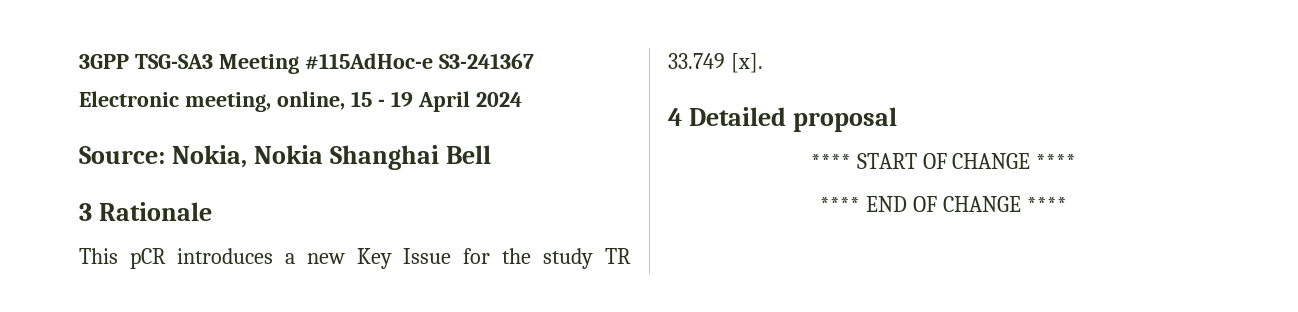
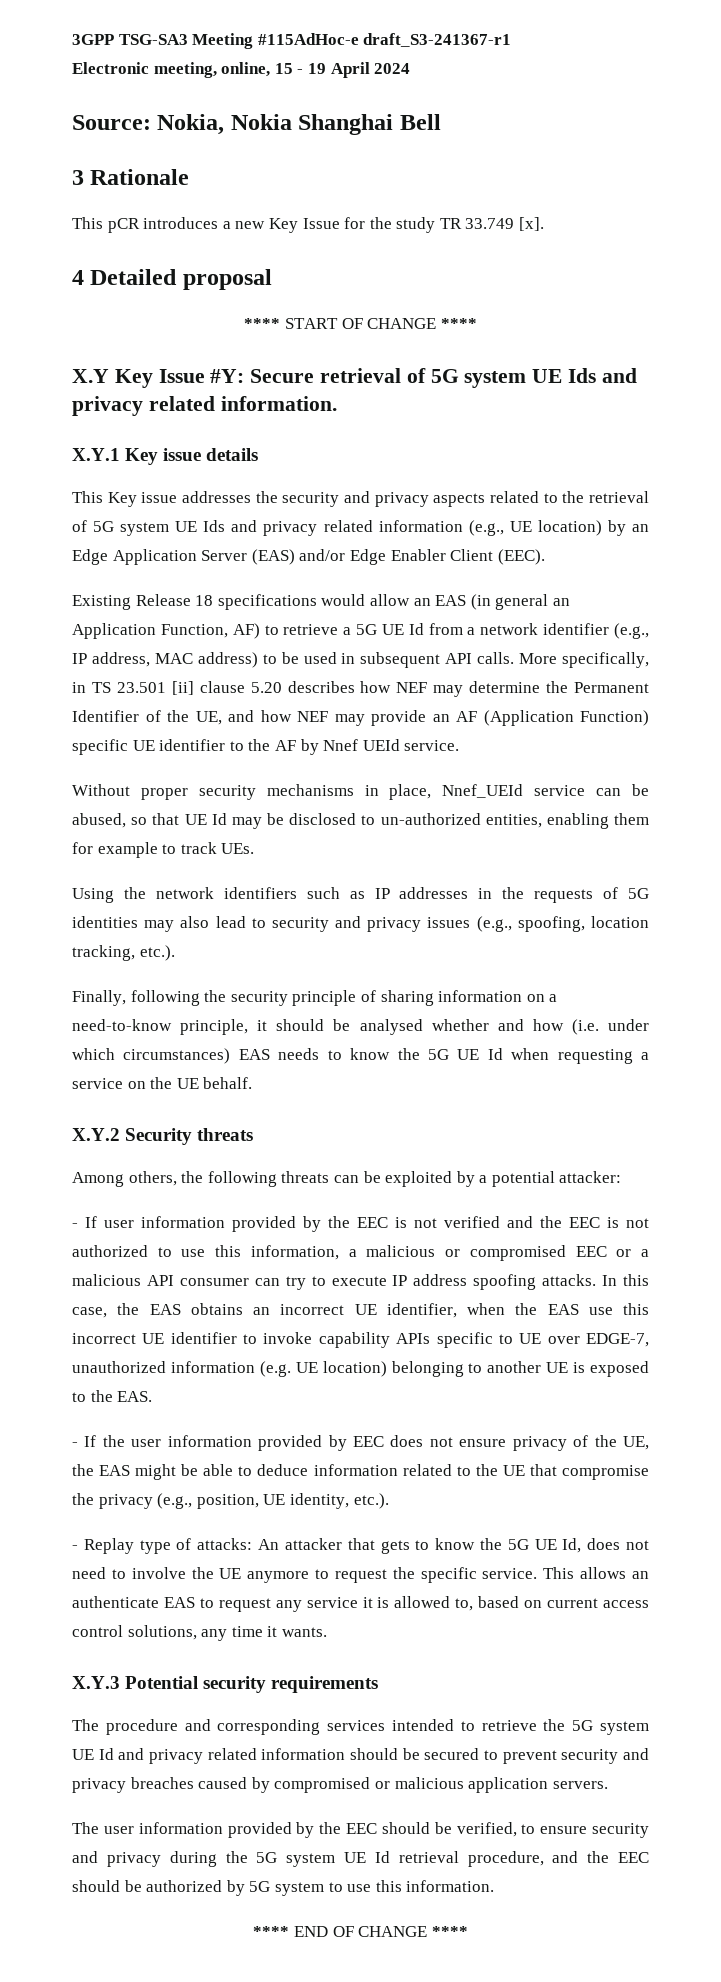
[438,53,534,69] S3-241367 -> [363,33,512,47] draft_S3-241367-r1
(1077, 161) none -> [72,368,637,388] [72,396,337,416] [72,448,259,465] [72,491,649,507] [72,520,649,536] [72,549,545,565] [72,594,570,610] [72,623,650,639] [72,652,649,668] [72,681,649,697] [72,710,649,726] [72,739,460,755] [72,784,649,800] [72,813,649,829] [72,842,255,858] [72,887,649,903] [72,916,649,932] [72,945,175,961] [72,990,558,1006] [72,1019,650,1035] [72,1048,650,1064] [72,1077,253,1089] [72,1128,254,1145] [72,1171,622,1187] [72,1216,649,1232] [72,1245,650,1261] [72,1274,649,1290] [72,1303,649,1318] [72,1332,650,1348] [72,1361,649,1377] [72,1390,153,1402] [72,1435,650,1451] [72,1464,649,1480] [72,1493,389,1509] [72,1538,649,1554] [72,1567,649,1583] [72,1596,649,1612] [72,1625,327,1641] [72,1676,379,1693] [72,1719,649,1735] [72,1748,650,1764] [72,1777,608,1793] [72,1822,649,1838] [72,1851,649,1867] [72,1880,495,1896] // X.Y Key Issue #Y: Secure retrieval of 5G system UE Ids and privacy related information. // X.Y.1 Key issue details // This Key issue addresses the security and privacy aspects related to the retrieval of 5G system UE Ids and privacy related information (e.g., UE location) by an Edge Application Server (EAS) and/or Edge Enabler Client (EEC). // Existing Release 18 specifications would allow an EAS (in general an Application Function, AF) to retrieve a 5G UE Id from a network identifier (e.g., IP address, MAC address) to be used in subsequent API calls. More specifically, in TS 23.501 [ii] clause 5.20 describes how NEF may determine the Permanent Identifier of the UE, and how NEF may provide an AF (Application Function) specific UE identifier to the AF by Nnef UEId service. // Without proper security mechanisms in place, Nnef_UEId service can be abused, so that UE Id may be disclosed to un-authorized entities, enabling them for example to track UEs. // Using the network identifiers such as IP addresses in the requests of 5G identities may also lead to security and privacy issues (e.g., spoofing, location tracking, etc.). // Finally, following the security principle of sharing information on a need-to-know principle, it should be analysed whether and how (i.e. under which circumstances) EAS needs to know the 5G UE Id when requesting a service on the UE behalf. // X.Y.2 Security threats // Among others, the following threats can be exploited by a potential attacker: // - If user information provided by the EEC is not verified and the EEC is not authorized to use this information, a malicious or compromised EEC or a malicious API consumer can try to execute IP address spoofing attacks. In this case, the EAS obtains an incorrect UE identifier, when the EAS use this incorrect UE identifier to invoke capability APIs specific to UE over EDGE-7, unauthorized information (e.g. UE location) belonging to another UE is exposed to the EAS. // - If the user information provided by EEC does not ensure privacy of the UE, the EAS might be able to deduce information related to the UE that compromise the privacy (e.g., position, UE identity, etc.). // - Replay type of attacks: An attacker that gets to know the 5G UE Id, does not need to involve the UE anymore to request the specific service. This allows an authenticate EAS to request any service it is allowed to, based on current access control solutions, any time it wants. // X.Y.3 Potential security requirements // The procedure and corresponding services intended to retrieve the 5G system UE Id and privacy related information should be secured to prevent security and privacy breaches caused by compromised or malicious application servers. // The user information provided by the EEC should be verified, to ensure security and privacy during the 5G system UE Id retrieval procedure, and the EEC should be authorized by 5G system to use this information.

